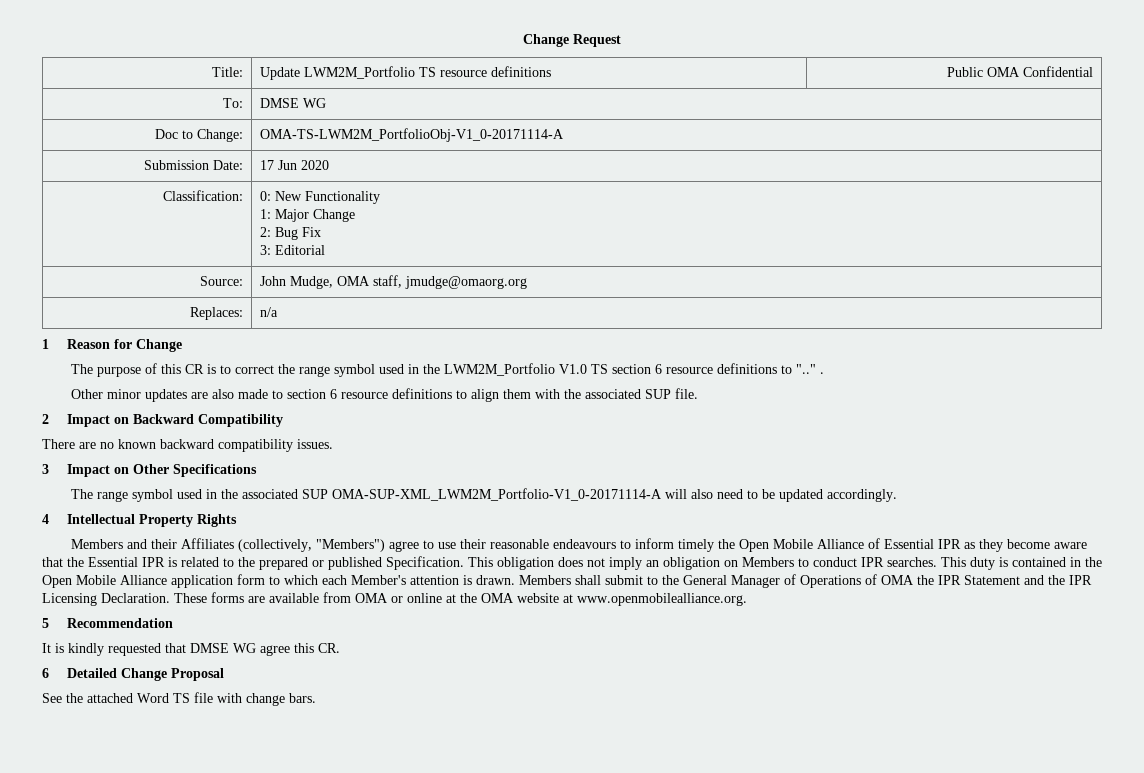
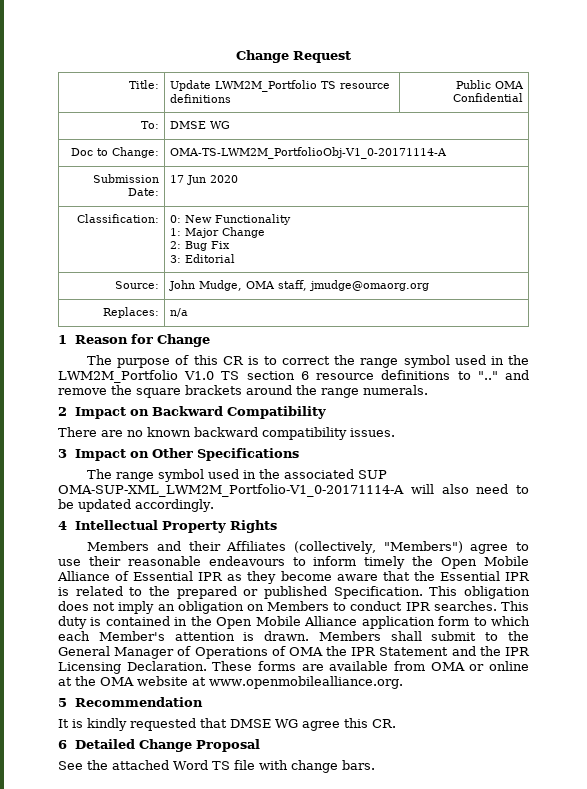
[819,372,824,374] [70,388,698,402] . // Other minor updates are also made to section 6 resource definitions to align them with the associated SUP file. -> [504,370,529,380] [58,385,428,398] and remove the square brackets around the range numerals.

